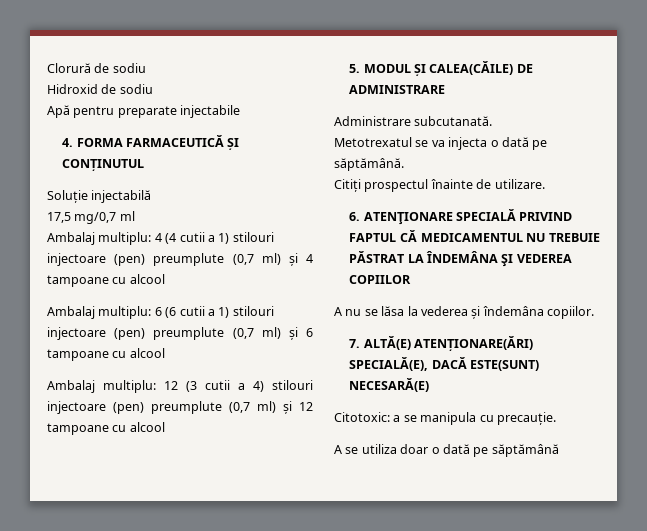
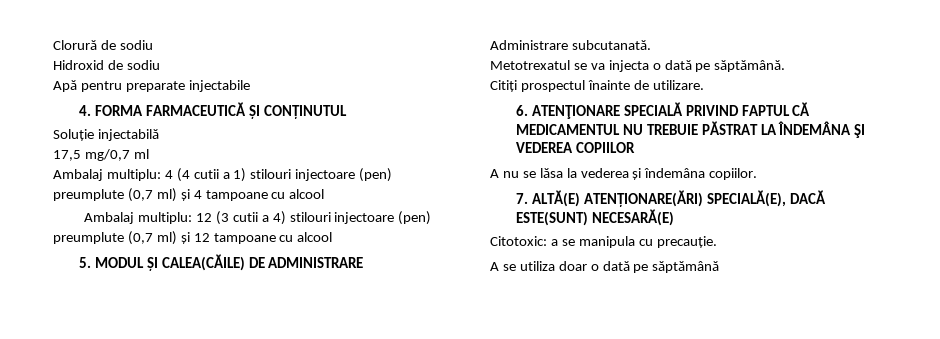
[47,306,274,319] [47,327,313,340] [47,348,165,361] // Ambalaj multiplu: 6 (6 cutii a 1) stilouri injectoare (pen) preumplute (0,7 ml) și 6 tampoane cu alcool -> (325, 194) none

